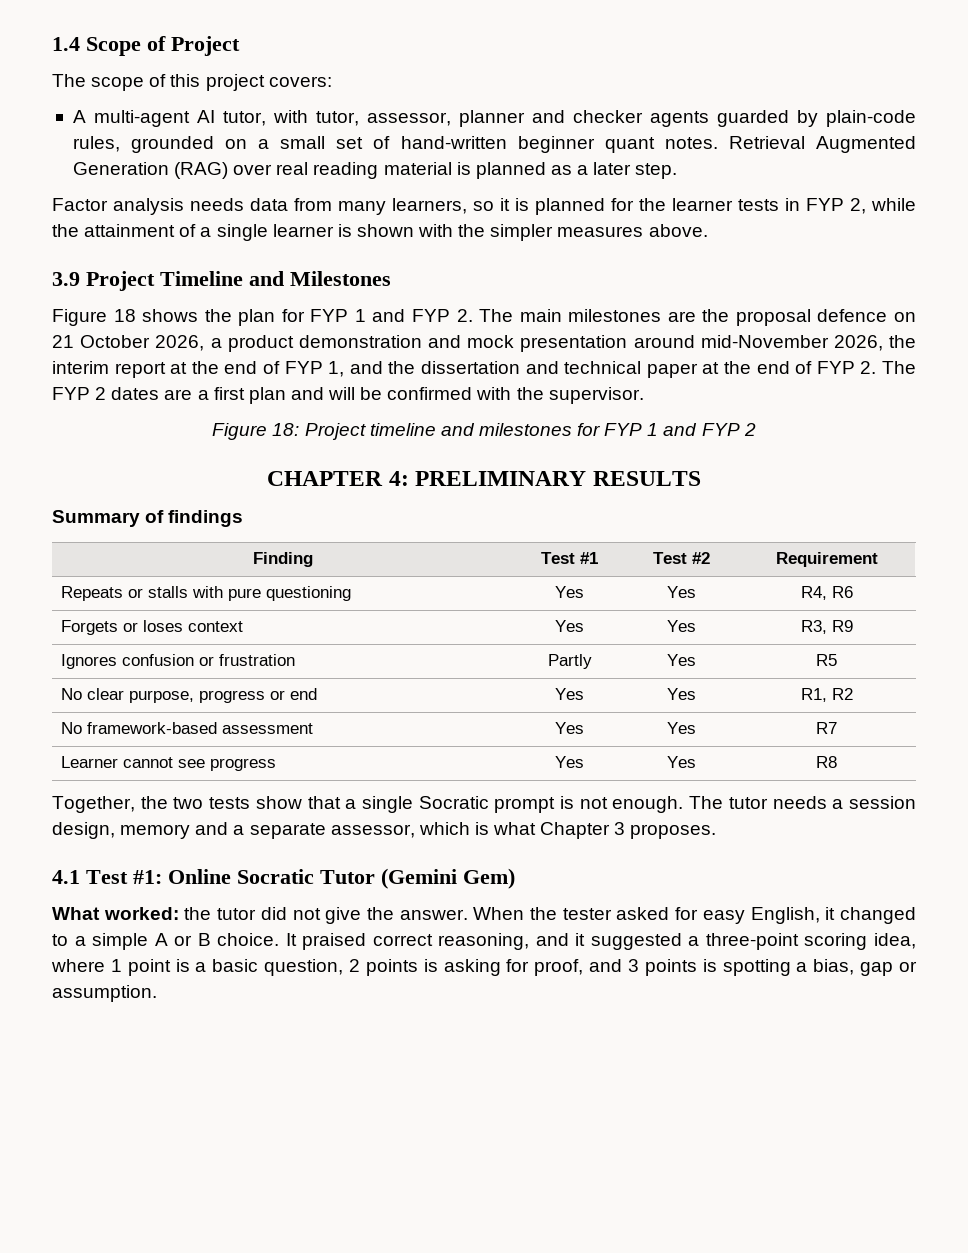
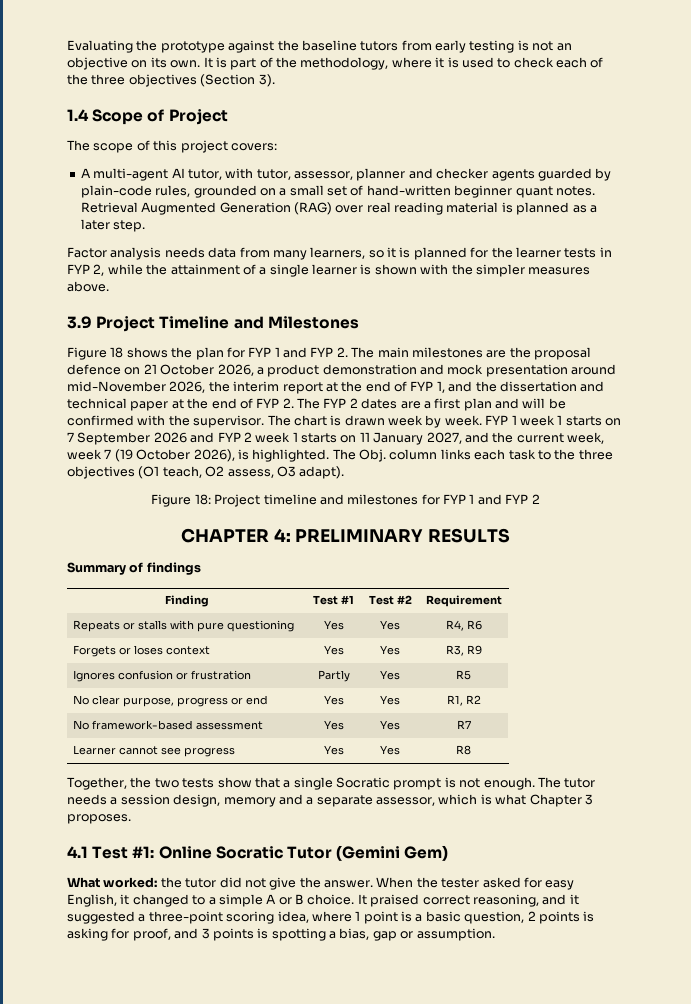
(52, 44) none -> [67,40,572,53] [67,57,604,70] [67,74,275,87] Evaluating the prototype against the baseline tutors from early testing is not an objective on its own. It is part of the methodology, where it is used to check each of the three objectives (Section 3). //
(644, 395) none -> [267,415,621,428] [67,432,604,445] [67,449,613,462] [67,466,345,479] The chart is drawn week by week. FYP 1 week 1 starts on 7 September 2026 and FYP 2 week 1 starts on 11 January 2027, and the current week, week 7 (19 October 2026), is highlighted. The Obj. column links each task to the three objectives (O1 teach, O2 assess, O3 adapt).

